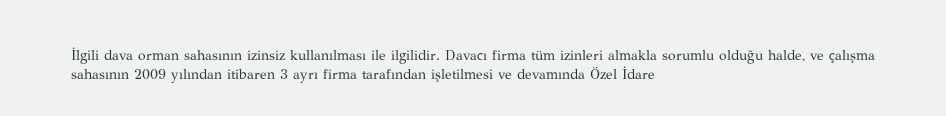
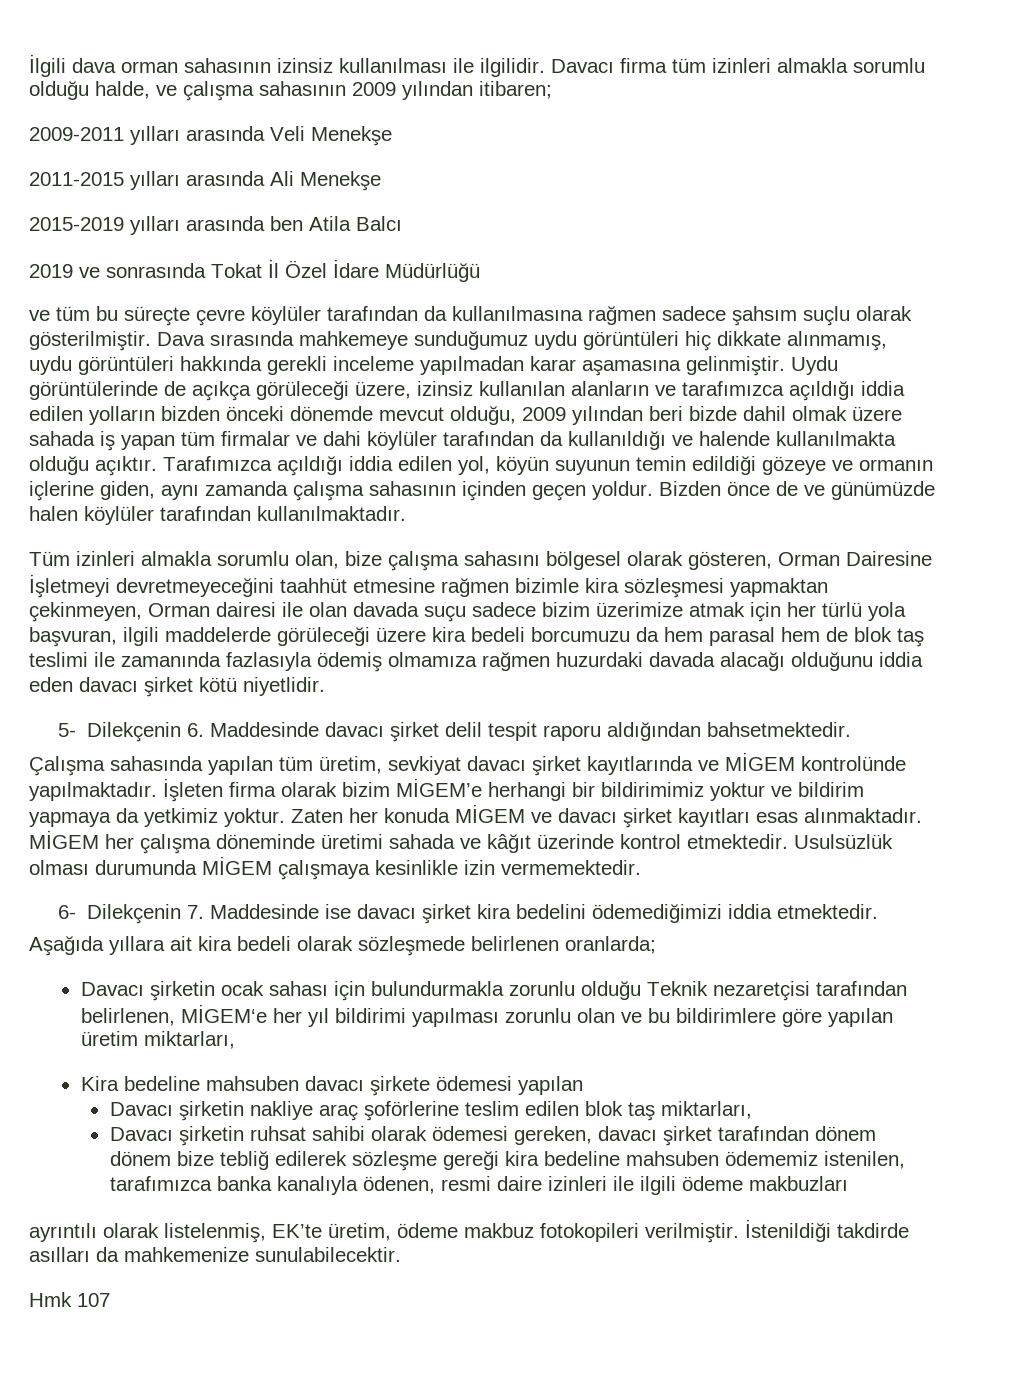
[227,66,655,83] itibaren 3 ayrı firma tarafından işletilmesi ve devamında Özel İdare -> [479,81,552,99] [29,126,392,146] [29,171,381,191] [29,216,402,235] [29,259,480,282] [29,306,912,326] [29,331,887,351] [29,356,838,376] [29,381,905,401] [29,406,902,425] [29,431,896,451] [29,456,933,476] [29,481,935,501] [29,506,406,525] [29,551,932,571] [29,574,828,598] [29,602,906,622] [29,627,924,647] [29,652,923,672] [29,677,325,697] [58,722,852,742] [29,752,906,776] [29,778,864,802] [29,804,922,828] [29,830,893,854] [29,856,641,880] [58,904,879,924] [29,936,656,956] [80,981,907,1001] [80,1004,893,1027] [80,1031,235,1049] [80,1076,583,1096] [109,1101,752,1121] [109,1126,876,1146] [109,1151,905,1171] [109,1176,848,1195] [29,1219,909,1243] [29,1247,401,1262] [29,1292,110,1307] itibaren; // 2009-2011 yılları arasında Veli Menekşe // 2011-2015 yılları arasında Ali Menekşe // 2015-2019 yılları arasında ben Atila Balcı // 2019 ve sonrasında Tokat İl Özel İdare Müdürlüğü // ve tüm bu süreçte çevre köylüler tarafından da kullanılmasına rağmen sadece şahsım suçlu olarak gösterilmiştir. Dava sırasında mahkemeye sunduğumuz uydu görüntüleri hiç dikkate alınmamış, uydu görüntüleri hakkında gerekli inceleme yapılmadan karar aşamasına gelinmiştir. Uydu görüntülerinde de açıkça görüleceği üzere, izinsiz kullanılan alanların ve tarafımızca açıldığı iddia edilen yolların bizden önceki dönemde mevcut olduğu, 2009 yılından beri bizde dahil olmak üzere sahada iş yapan tüm firmalar ve dahi köylüler tarafından da kullanıldığı ve halende kullanılmakta olduğu açıktır. Tarafımızca açıldığı iddia edilen yol, köyün suyunun temin edildiği gözeye ve ormanın içlerine giden, aynı zamanda çalışma sahasının içinden geçen yoldur. Bizden önce de ve günümüzde halen köylüler tarafından kullanılmaktadır. // Tüm izinleri almakla sorumlu olan, bize çalışma sahasını bölgesel olarak gösteren, Orman Dairesine İşletmeyi devretmeyeceğini taahhüt etmesine rağmen bizimle kira sözleşmesi yapmaktan çekinmeyen, Orman dairesi ile olan davada suçu sadece bizim üzerimize atmak için her türlü yola başvuran, ilgili maddelerde görüleceği üzere kira bedeli borcumuzu da hem parasal hem de blok taş teslimi ile zamanında fazlasıyla ödemiş olmamıza rağmen huzurdaki davada alacağı olduğunu iddia eden davacı şirket kötü niyetlidir. // 5- Dilekçenin 6. Maddesinde davacı şirket delil tespit raporu aldığından bahsetmektedir. // Çalışma sahasında yapılan tüm üretim, sevkiyat davacı şirket kayıtlarında ve MİGEM kontrolünde yapılmaktadır. İşleten firma olarak bizim MİGEM’e herhangi bir bildirimimiz yoktur ve bildirim yapmaya da yetkimiz yoktur. Zaten her konuda MİGEM ve davacı şirket kayıtları esas alınmaktadır. MİGEM her çalışma döneminde üretimi sahada ve kâğıt üzerinde kontrol etmektedir. Usulsüzlük olması durumunda MİGEM çalışmaya kesinlikle izin vermemektedir. // 6- Dilekçenin 7. Maddesinde ise davacı şirket kira bedelini ödemediğimizi iddia etmektedir. // Aşağıda yıllara ait kira bedeli olarak sözleşmede belirlenen oranlarda; // Davacı şirketin ocak sahası için bulundurmakla zorunlu olduğu Teknik nezaretçisi tarafından belirlenen, MİGEM‘e her yıl bildirimi yapılması zorunlu olan ve bu bildirimlere göre yapılan üretim miktarları, // Kira bedeline mahsuben davacı şirkete ödemesi yapılan // Davacı şirketin nakliye araç şoförlerine teslim edilen blok taş miktarları, // Davacı şirketin ruhsat sahibi olarak ödemesi gereken, davacı şirket tarafından dönem dönem bize tebliğ edilerek sözleşme gereği kira bedeline mahsuben ödememiz istenilen, tarafımızca banka kanalıyla ödenen, resmi daire izinleri ile ilgili ödeme makbuzları // ayrıntılı olarak listelenmiş, EK’te üretim, ödeme makbuz fotokopileri verilmiştir. İstenildiği takdirde asılları da mahkemenize sunulabilecektir. // Hmk 107

